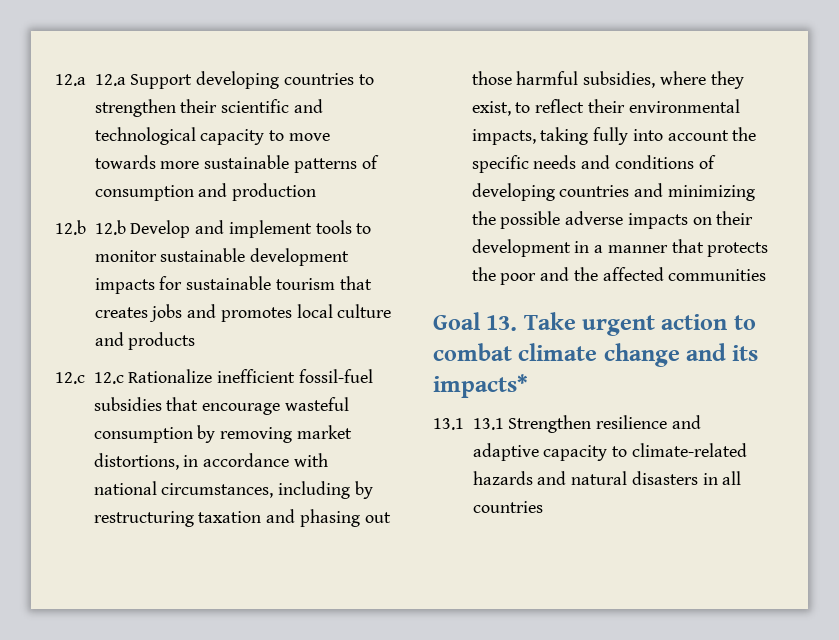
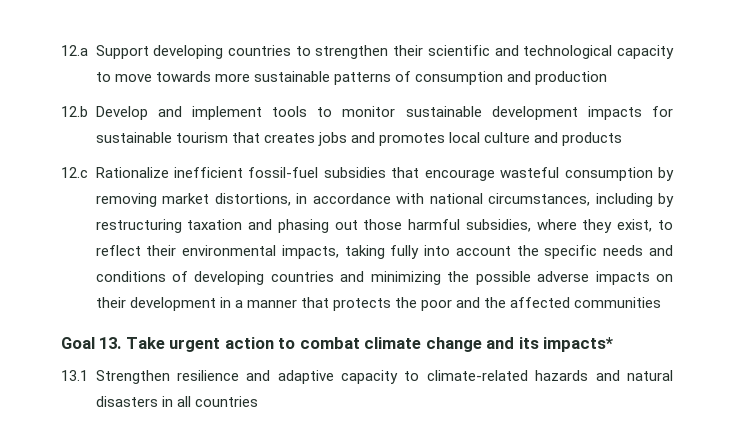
[55,74,126,86] 12.a 12.a -> [61,45,88,56] 12.a
[94,220,126,235] 12.b -> (88, 111) none
[93,372,124,384] 12.c -> (88, 172) none
[472,418,504,430] 13.1 -> (88, 375) none

